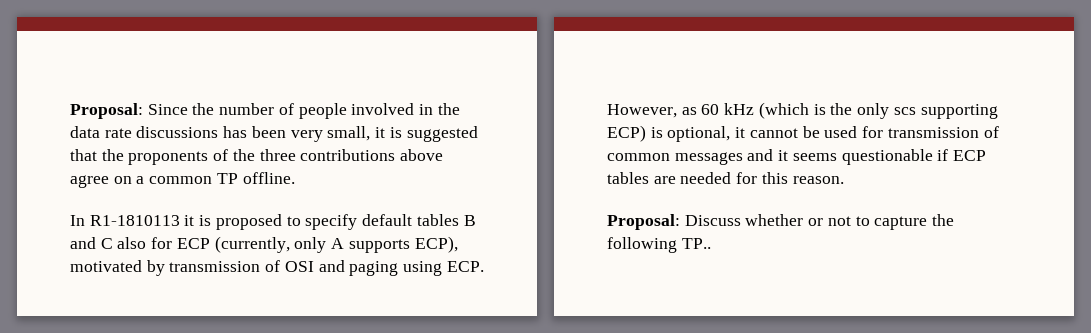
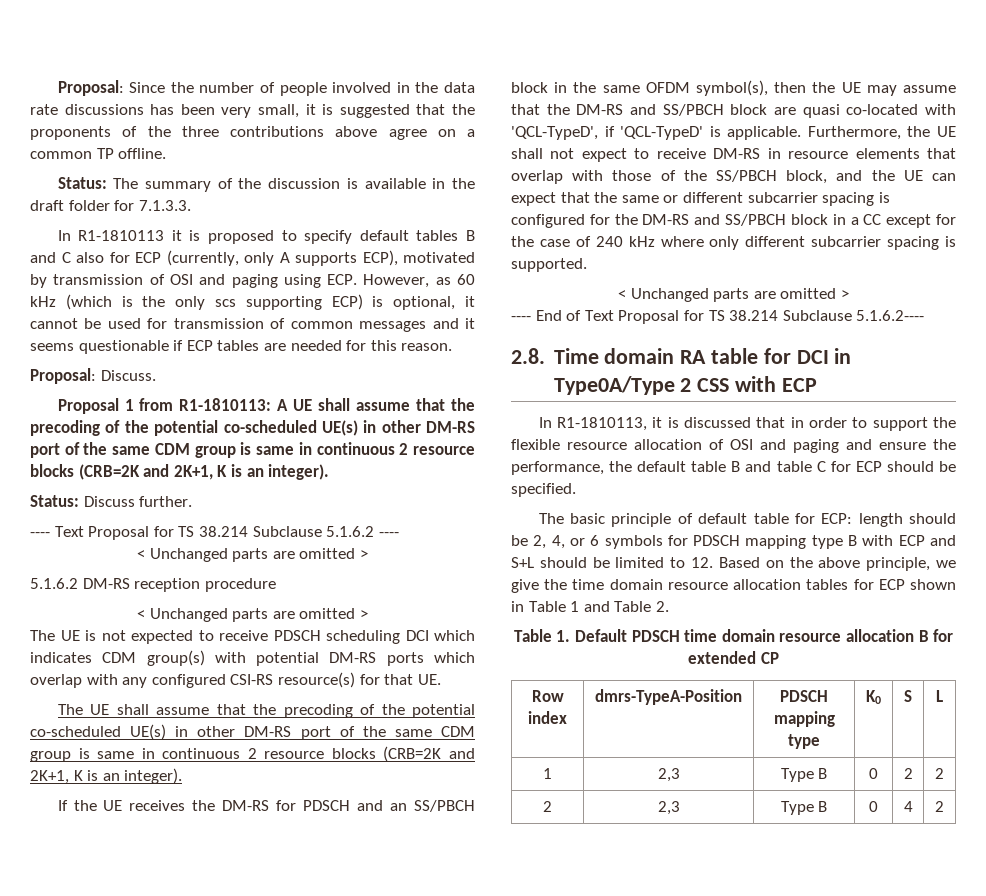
(295, 178) none -> [57,177,475,192] [30,200,191,211] // Status: The summary of the discussion is available in the draft folder for 7.1.3.3.
[684,214,955,230] [607,237,711,253] Discuss whether or not to capture the following TP.. -> [100,370,156,381] [57,398,475,414] [30,420,475,436] [30,442,476,458] [30,464,330,480] [30,495,193,507] [30,526,399,540] [137,548,368,562] [30,578,276,592] [137,608,368,622] [30,630,475,644] [30,650,475,666] [30,672,441,688] [57,704,475,718] [30,724,475,740] [30,746,475,762] [30,768,183,784] [57,800,475,812] [511,80,956,96] [511,104,956,118] [511,126,956,140] [511,148,956,162] [511,170,956,184] [511,192,890,206] [511,214,956,228] [511,236,956,250] [511,258,587,272] [618,288,849,302] [511,310,925,324] [511,348,852,364] [553,376,817,395] [538,417,956,431] [511,439,956,453] [511,461,956,475] [511,483,576,497] [538,513,957,527] [511,535,957,549] [511,557,956,571] [511,579,956,593] [511,601,669,612] [513,629,954,642] [688,651,779,664] [531,690,564,702] [528,711,567,724] [595,689,742,705] [780,690,828,702] [773,711,835,727] [788,734,820,749] [866,690,881,704] [904,690,912,702] [936,690,943,702] [543,768,552,779] [657,768,680,782] [780,768,828,782] [869,768,878,779] [903,768,913,779] [935,768,944,779] [543,801,552,812] [657,801,680,815] [780,801,828,815] [869,801,878,812] [903,801,913,812] [935,801,944,812] Discuss. // Proposal 1 from R1-1810113: A UE shall assume that the precoding of the potential co-scheduled UE(s) in other DM-RS port of the same CDM group is same in continuous 2 resource blocks (CRB=2K and 2K+1, K is an integer). // Status: Discuss further. // ---- Text Proposal for TS 38.214 Subclause 5.1.6.2 ---- // < Unchanged parts are omitted > // 5.1.6.2 DM-RS reception procedure // < Unchanged parts are omitted > // The UE is not expected to receive PDSCH scheduling DCI which indicates CDM group(s) with potential DM-RS ports which overlap with any configured CSI-RS resource(s) for that UE. // The UE shall assume that the precoding of the potential co-scheduled UE(s) in other DM-RS port of the same CDM group is same in continuous 2 resource blocks (CRB=2K and 2K+1, K is an integer). // If the UE receives the DM-RS for PDSCH and an SS/PBCH block in the same OFDM symbol(s), then the UE may assume that the DM-RS and SS/PBCH block are quasi co-located with 'QCL-TypeD', if 'QCL-TypeD' is applicable. Furthermore, the UE shall not expect to receive DM-RS in resource elements that overlap with those of the SS/PBCH block, and the UE can expect that the same or different subcarrier spacing is configured for the DM-RS and SS/PBCH block in a CC except for the case of 240 kHz where only different subcarrier spacing is supported. // < Unchanged parts are omitted > // ---- End of Text Proposal for TS 38.214 Subclause 5.1.6.2---- // 2.8. Time domain RA table for DCI in Type0A/Type 2 CSS with ECP // In R1-1810113, it is discussed that in order to support the flexible resource allocation of OSI and paging and ensure the performance, the default table B and table C for ECP should be specified. // The basic principle of default table for ECP: length should be 2, 4, or 6 symbols for PDSCH mapping type B with ECP and S+L should be limited to 12. Based on the above principle, we give the time domain resource allocation tables for ECP shown in Table 1 and Table 2. // Table 1. Default PDSCH time domain resource allocation B for extended CP // Row index | dmrs-TypeA-Position | PDSCH mapping type | K0 | S | L // 1 | 2,3 | Type B | 0 | 2 | 2 // 2 | 2,3 | Type B | 0 | 4 | 2

